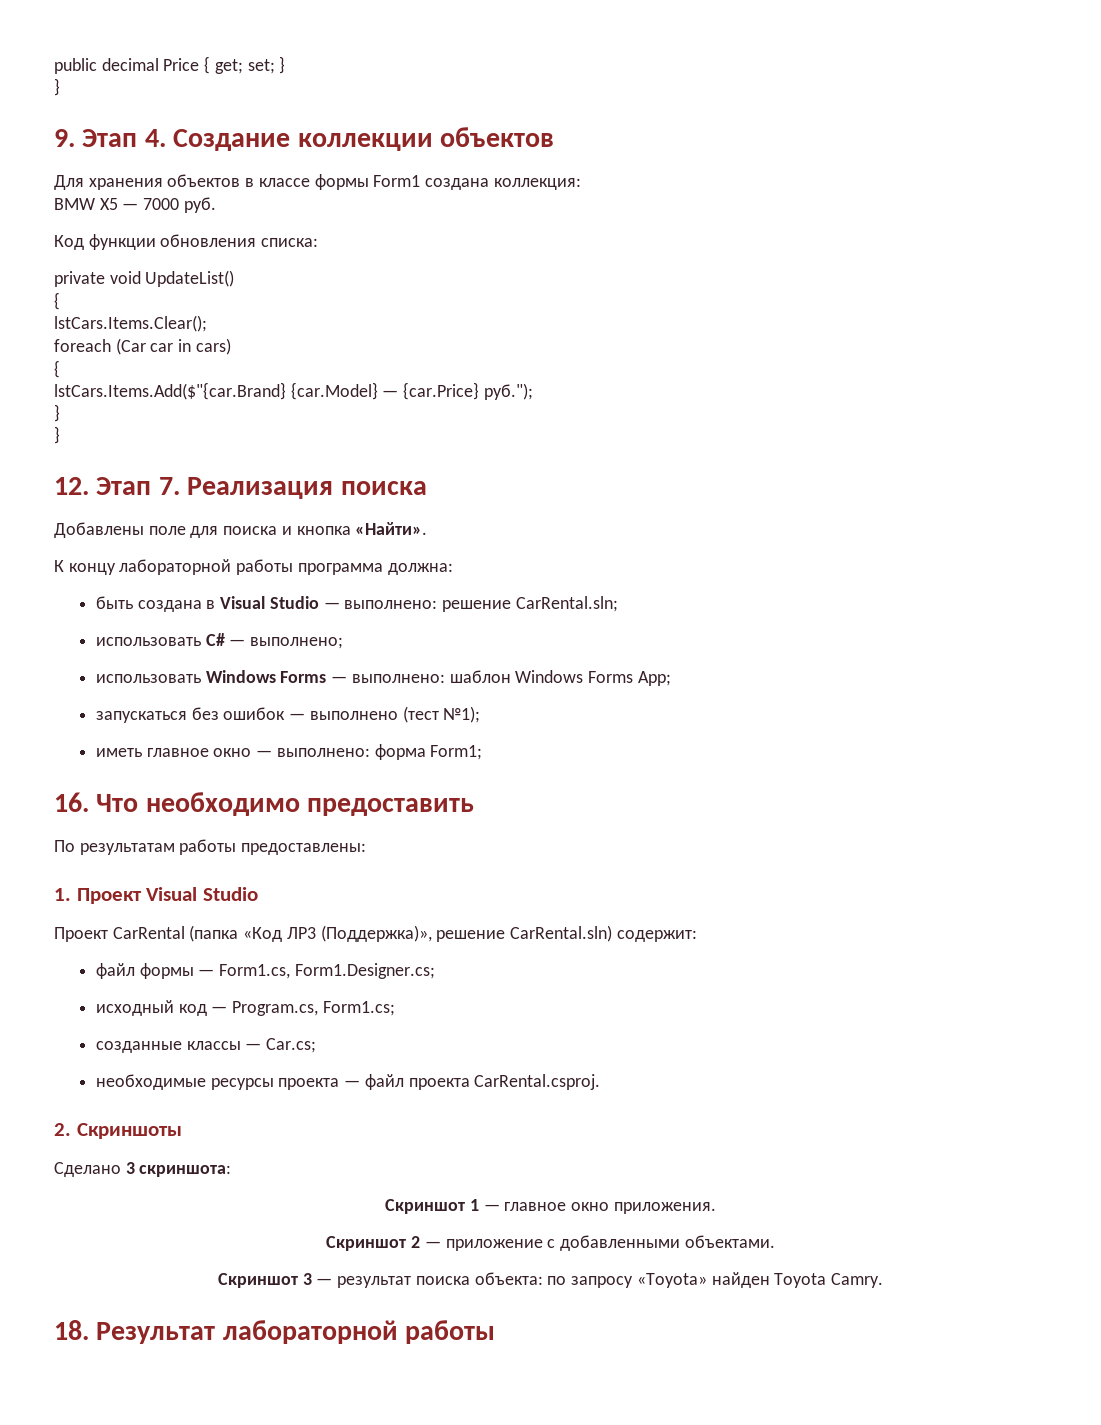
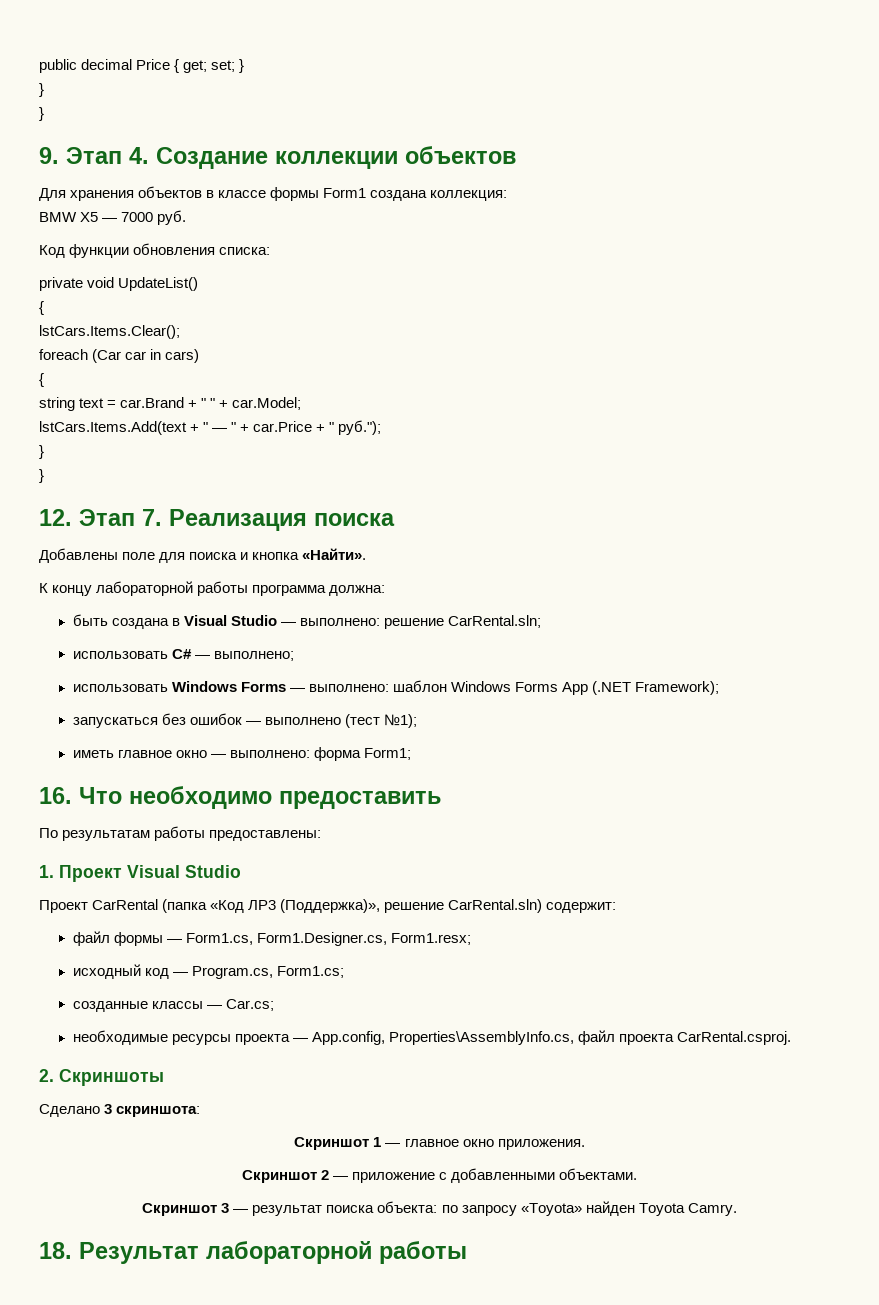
(60, 87) none -> [39,107,44,121] // }
[54,382,480,400] lstCars.Items.Add($"{car.Brand} {car.Model} — {car.Price} -> [39,397,302,411] [39,421,335,435] string text = car.Brand + " " + car.Model; // lstCars.Items.Add(text + " — " + car.Price + "
[637,671,671,686] App; -> [562,681,720,695] App (.NET Framework);
[294,963,435,979] Form1.Designer.cs; -> [256,932,471,946] Form1.Designer.cs, Form1.resx;
(361, 1083) none -> [311,1031,574,1045] App.config, Properties\AssemblyInfo.cs,

